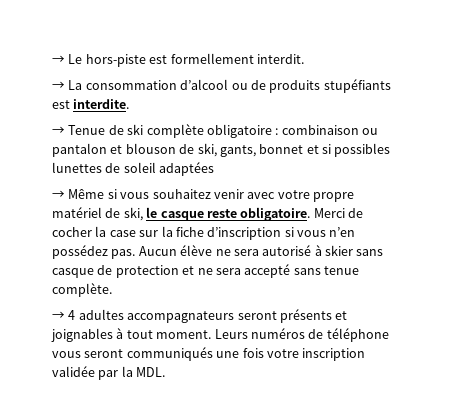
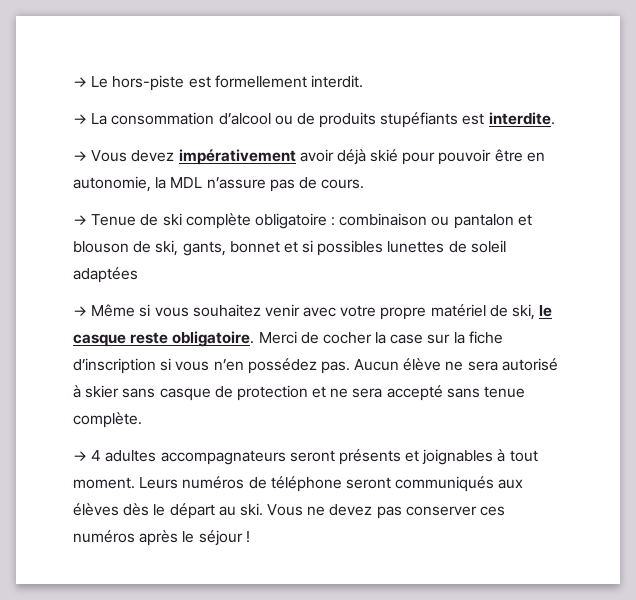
(130, 104) none -> [73,149,545,165] [73,176,365,192] // → Vous devez impérativement avoir déjà skié pour pouvoir être en autonomie, la MDL n’assure pas de cours.
[52,351,81,358] vous -> (342, 484) none
[216,348,366,361] [52,366,166,380] une fois votre inscription validée par la MDL. -> [498,479,524,489] [73,503,506,519] [73,530,250,546] aux élèves dès le départ au ski. Vous ne devez pas conserver ces numéros après le séjour !

